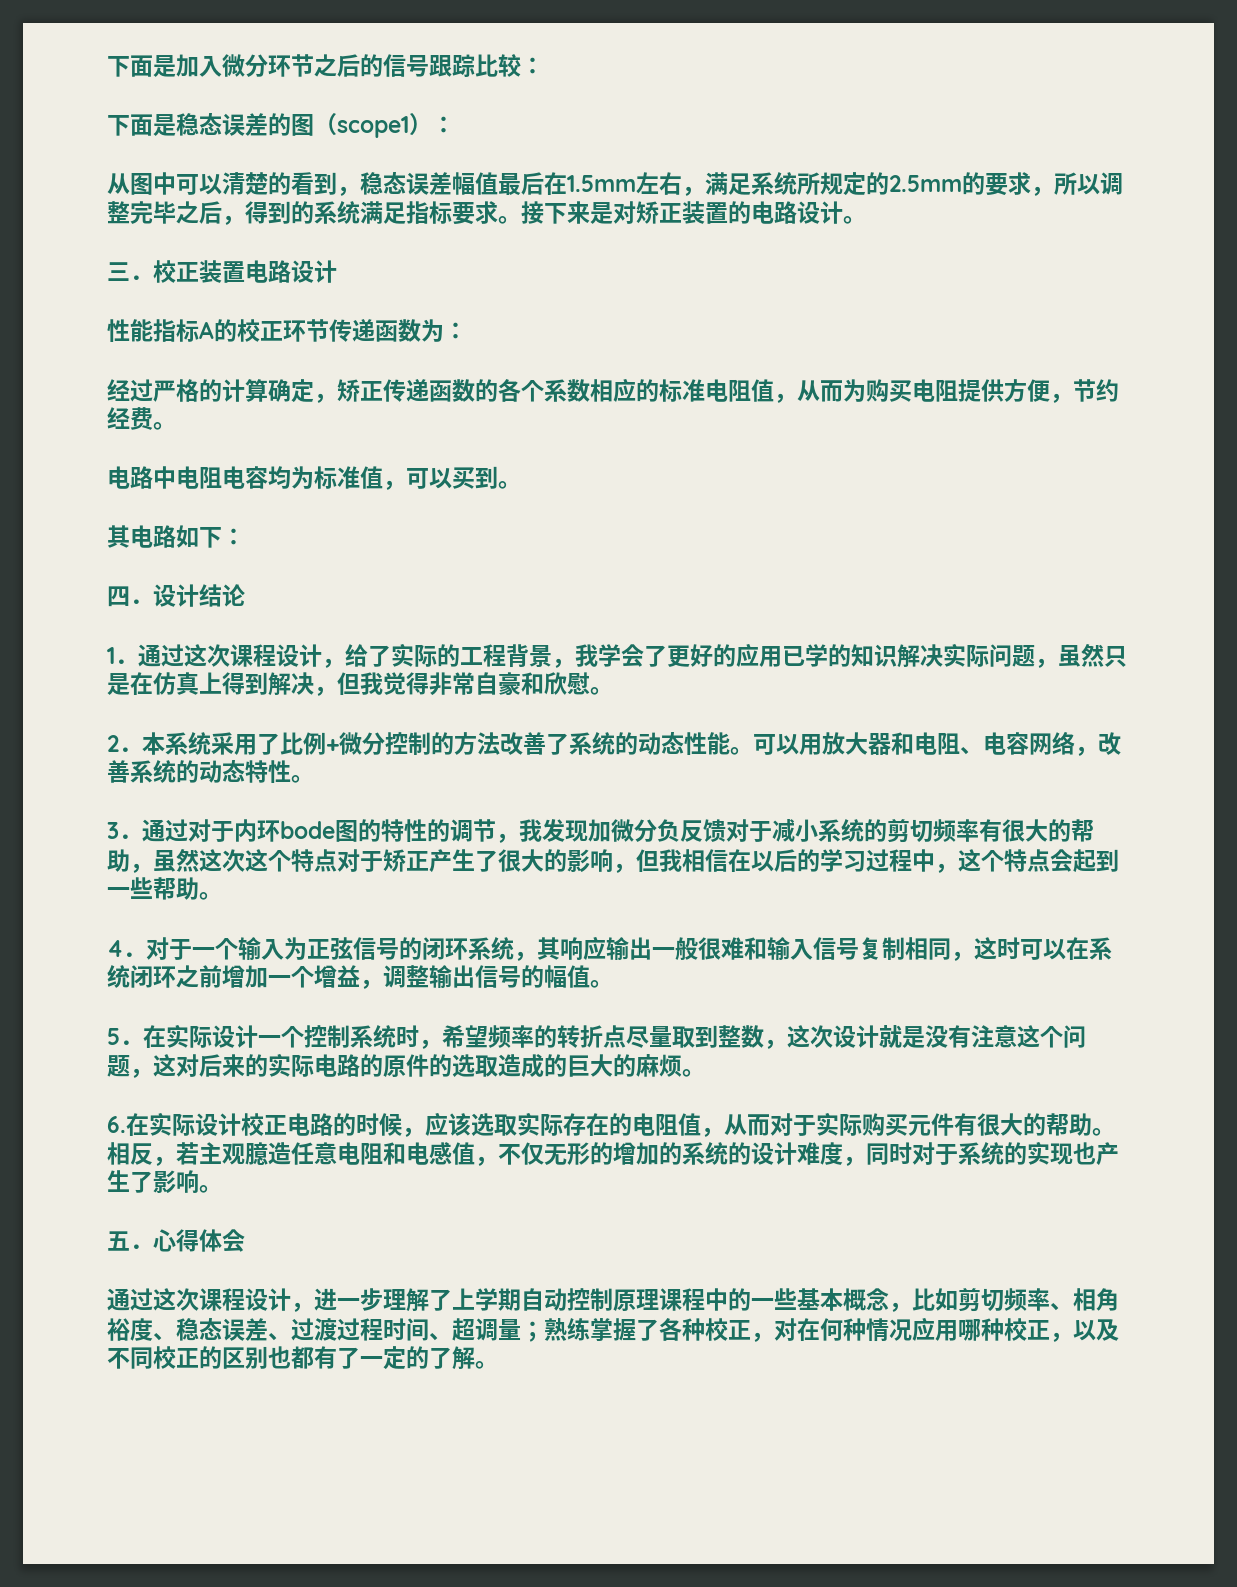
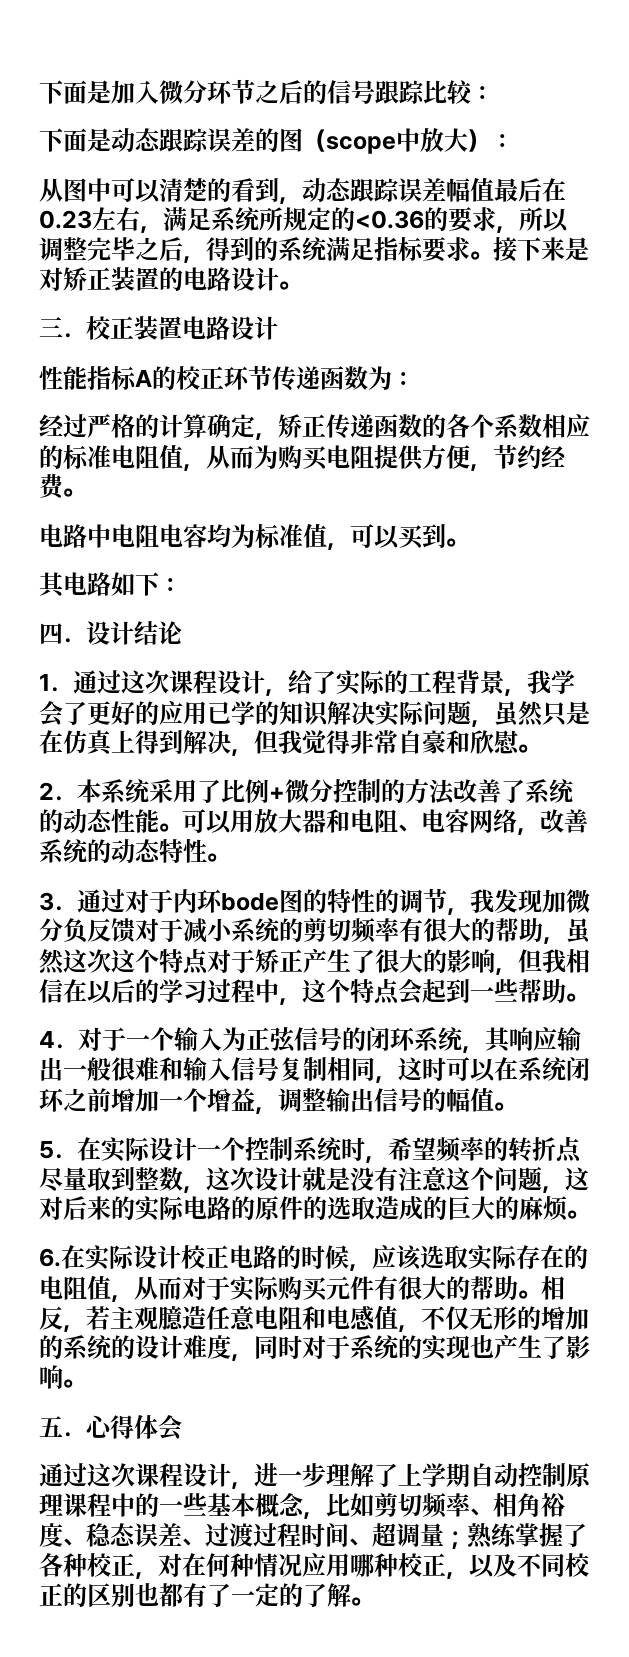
[176,113,222,136] 稳态 -> [111,128,209,152] 动态跟踪
[337,116,409,138] scope1 -> [326,128,468,154] scope中放大
[360,172,406,195] 稳态 -> [302,178,400,202] 动态跟踪
[567,175,636,192] 1.5mm -> [39,210,92,229] 0.23
[889,175,962,192] 2.5mm -> [355,210,424,229] <0.36

